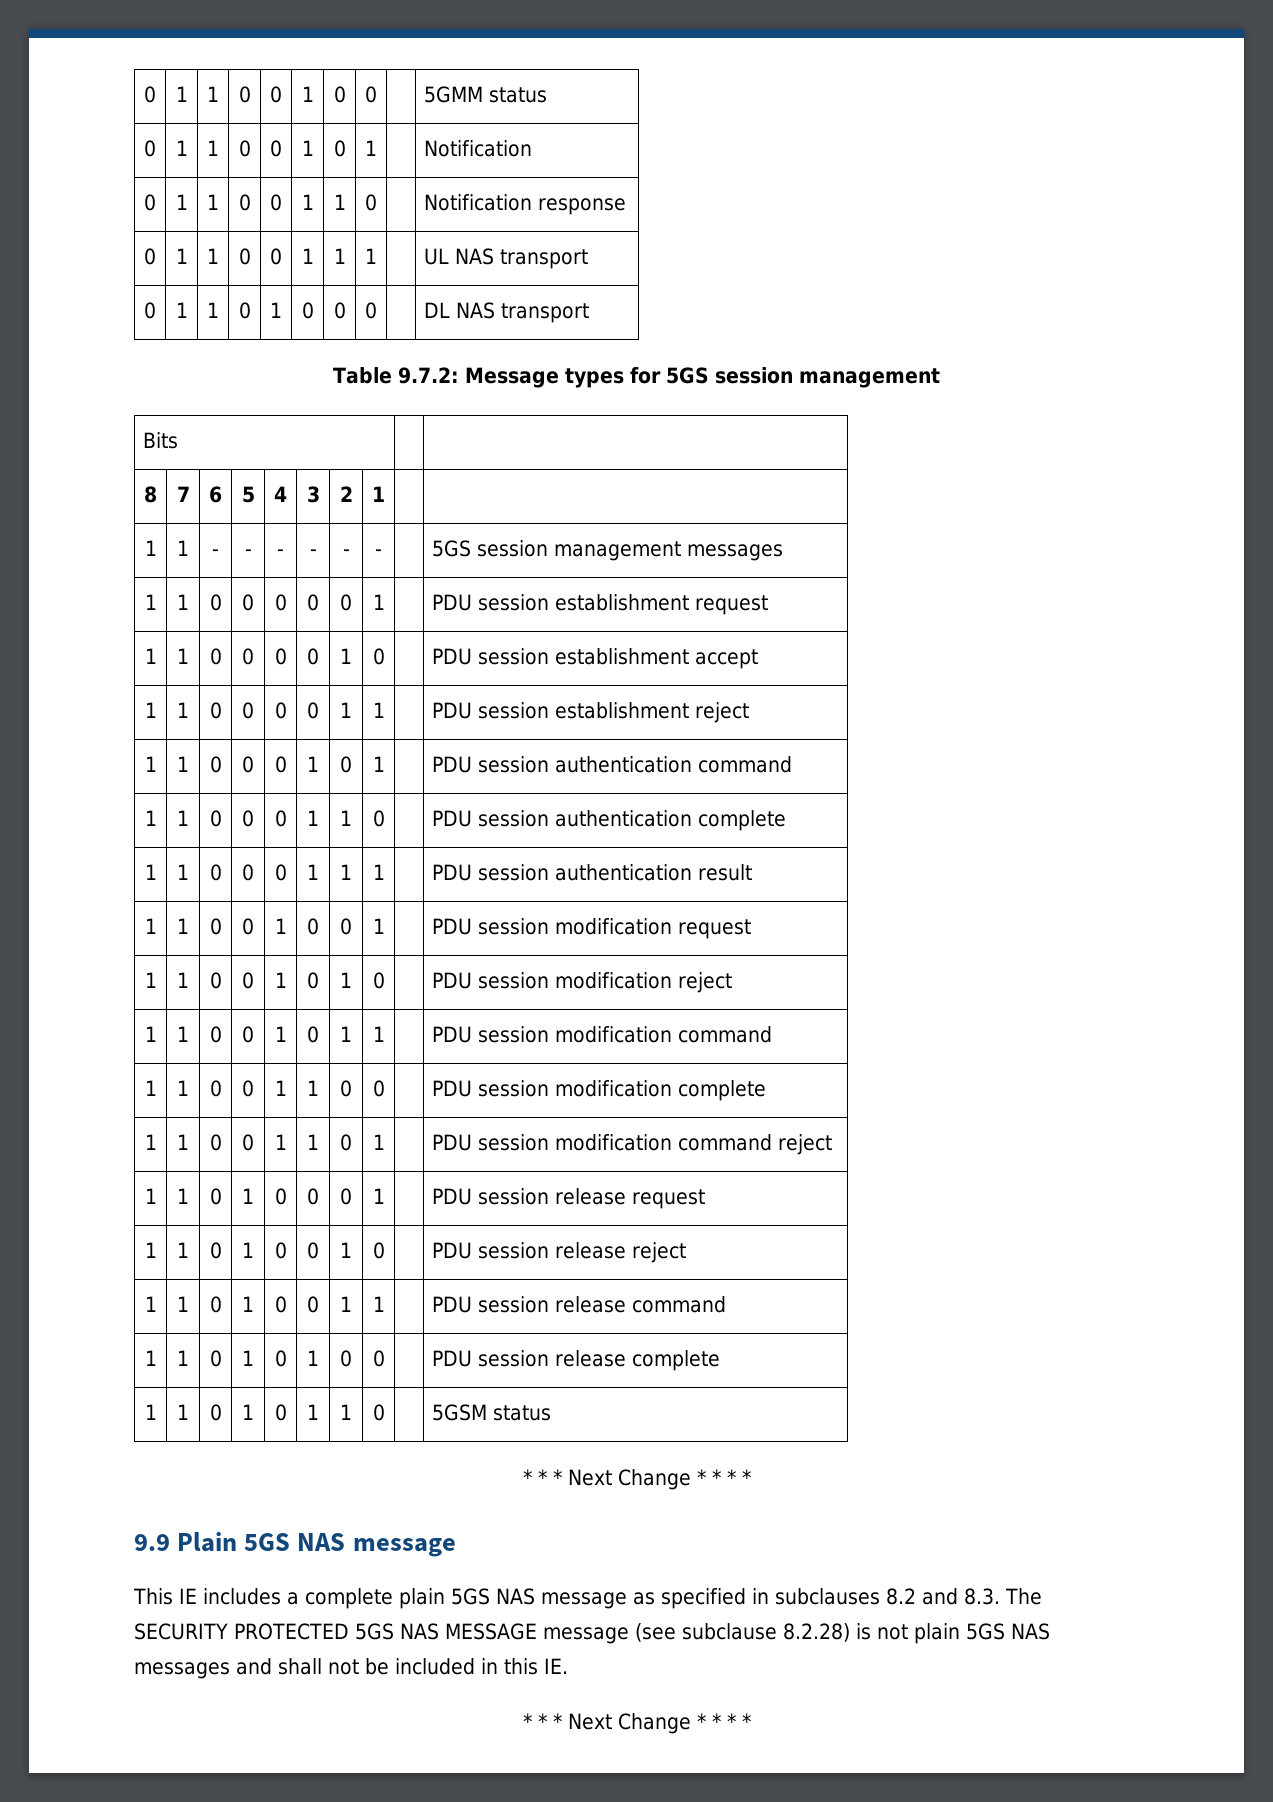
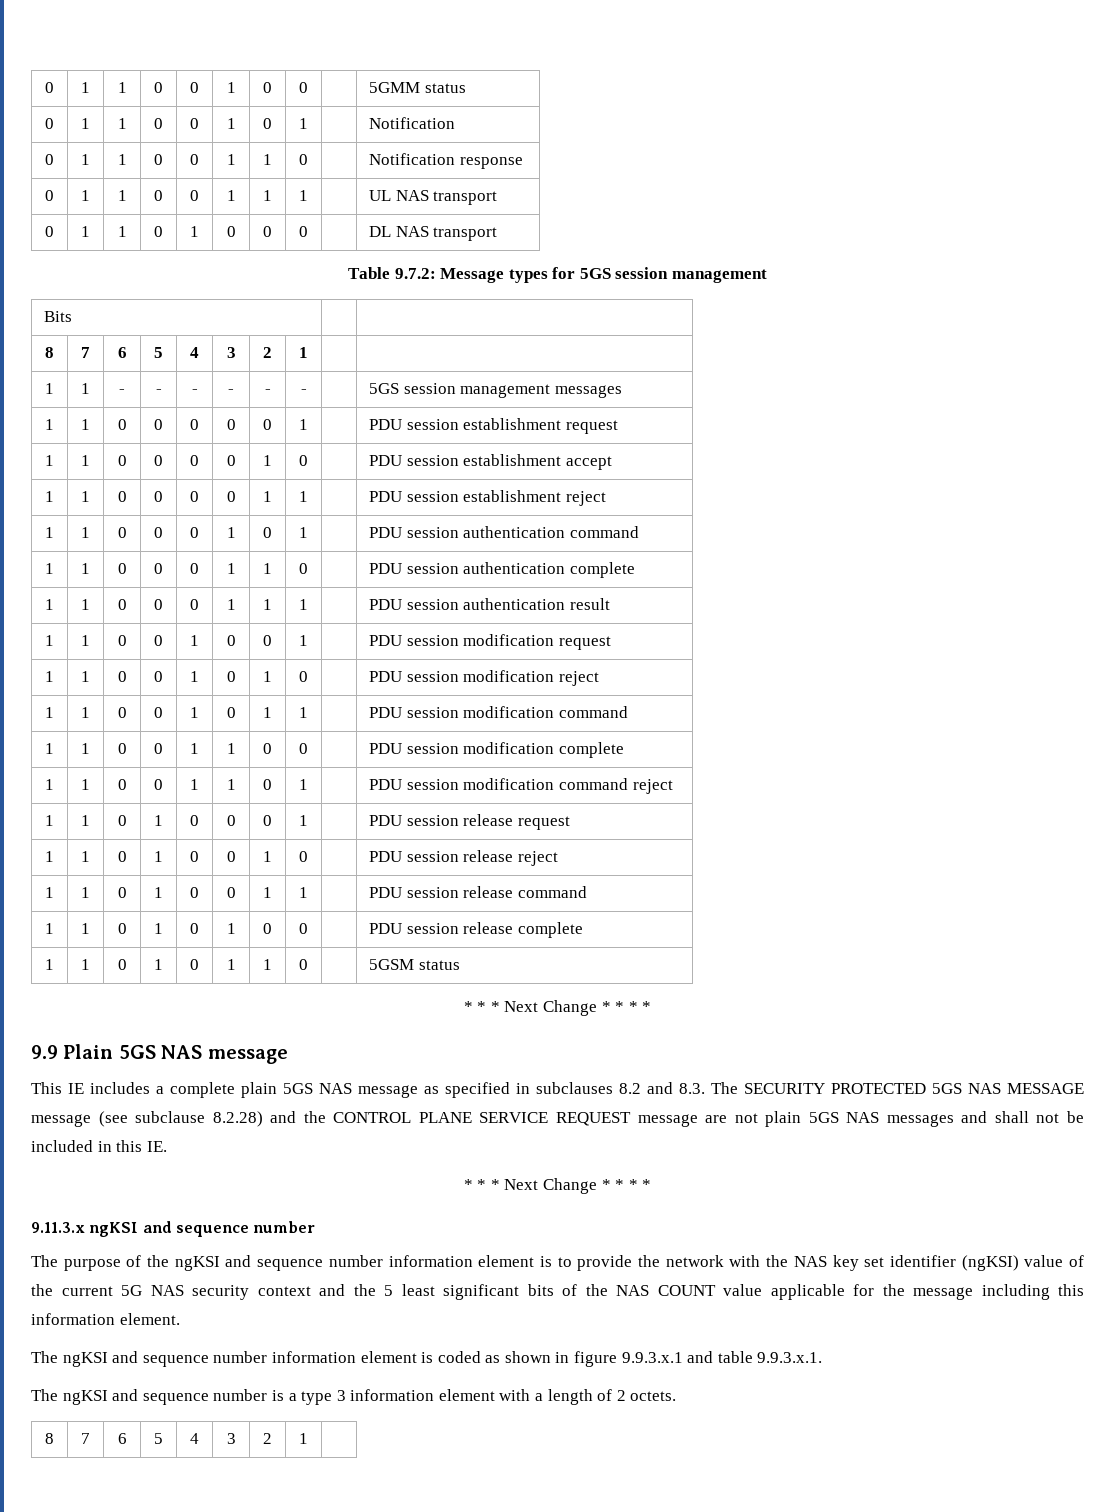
[856,1623,871,1640] is -> [270,1111,728,1127] and the CONTROL PLANE SERVICE REQUEST message are
(751, 1721) none -> [31,1221,316,1237] [31,1255,1084,1271] [31,1284,1084,1300] [31,1313,180,1325] [31,1351,823,1367] [31,1389,677,1405] [45,1433,54,1444] [81,1433,90,1444] [117,1433,127,1444] [154,1433,163,1444] [190,1433,199,1444] [226,1433,236,1444] [263,1433,272,1444] [299,1433,308,1444] // 9.11.3.x ngKSI and sequence number // The purpose of the ngKSI and sequence number information element is to provide the network with the NAS key set identifier (ngKSI) value of the current 5G NAS security context and the 5 least significant bits of the NAS COUNT value applicable for the message including this information element. // The ngKSI and sequence number information element is coded as shown in figure 9.9.3.x.1 and table 9.9.3.x.1. // The ngKSI and sequence number is a type 3 information element with a length of 2 octets. // 8 | 7 | 6 | 5 | 4 | 3 | 2 | 1 |

